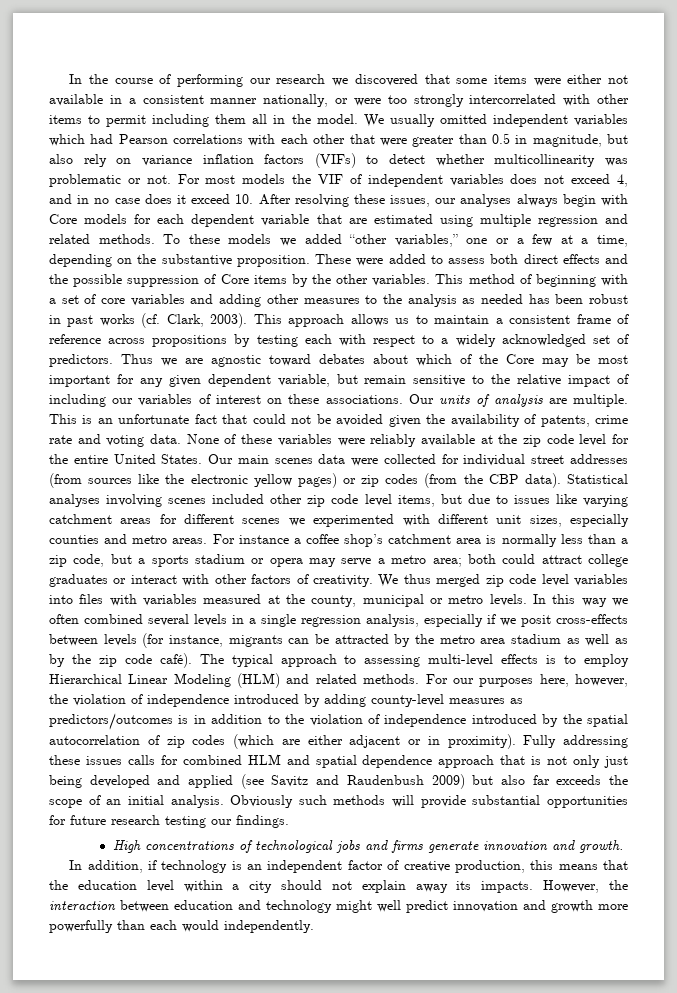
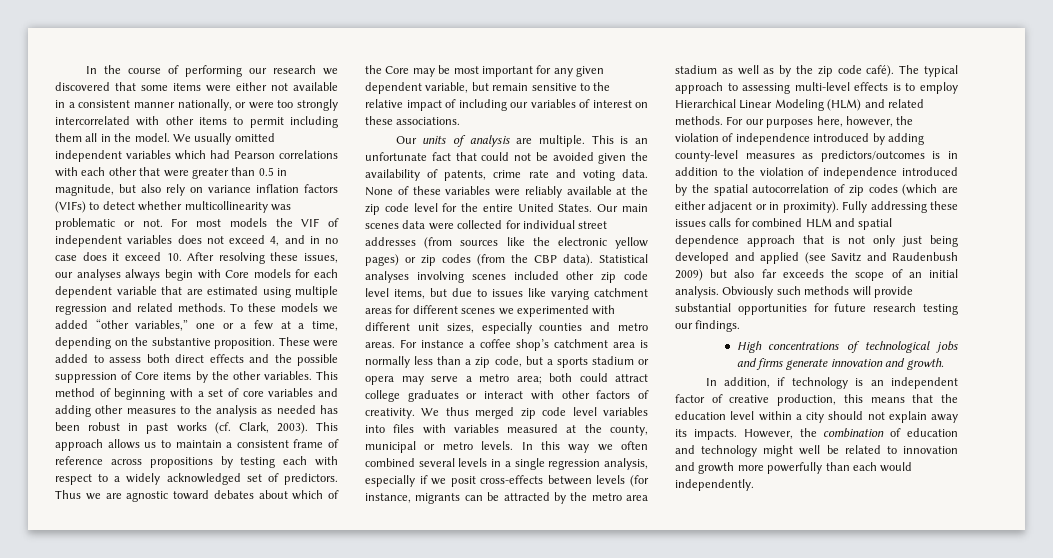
(403, 399) none -> (461, 121) //
[49,900,169,912] interaction between -> [823,428,902,438] combination of
[406,900,448,913] predict -> [826,445,897,454] be related to

